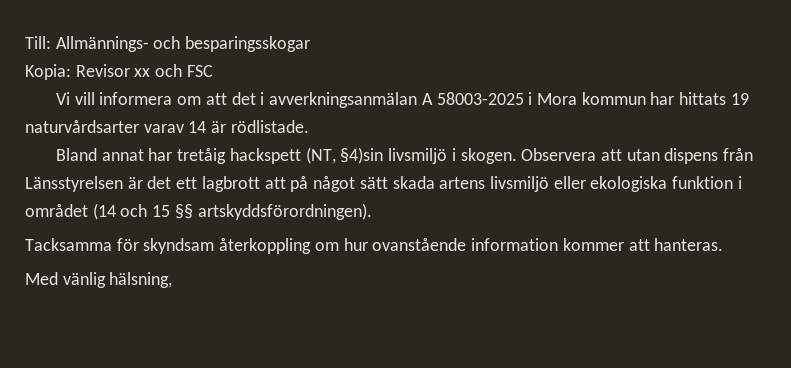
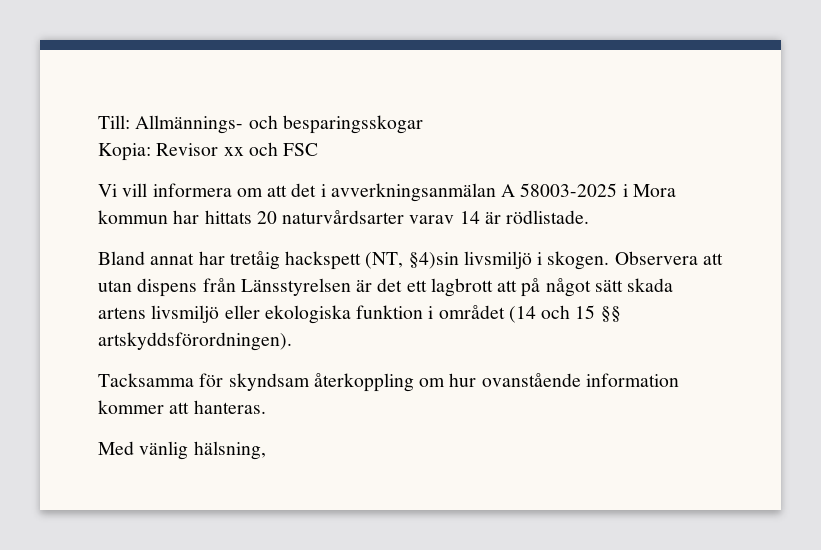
[730,93,749,105] 19 -> [256,211,277,224] 20

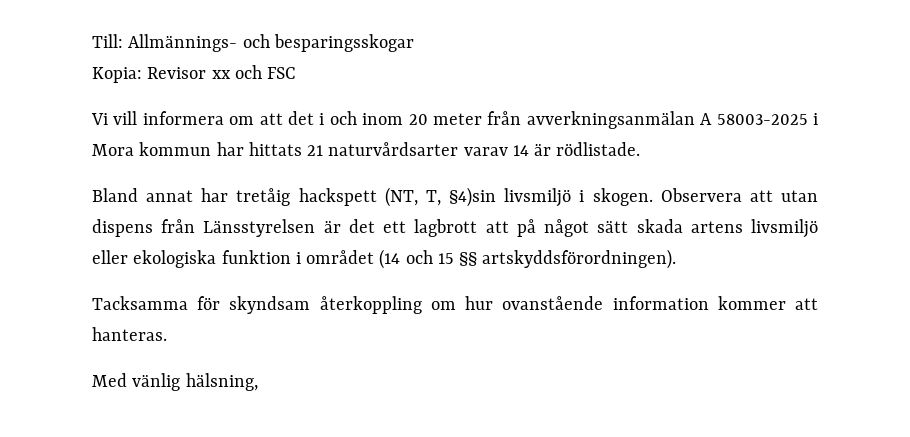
(326, 190) none -> [329,111,522,125] och inom 20 meter från
[256,211,277,224] 20 -> [307,145,324,156] 21
(404, 260) none -> [425,190,441,206] T,

